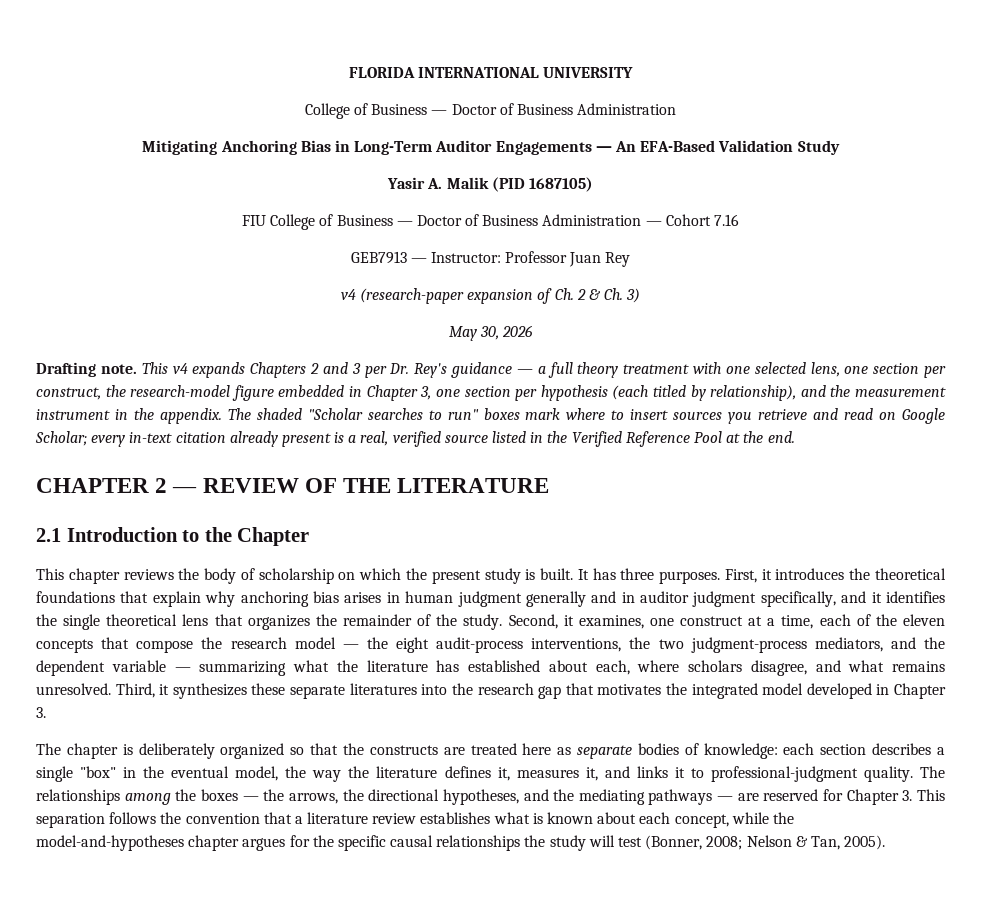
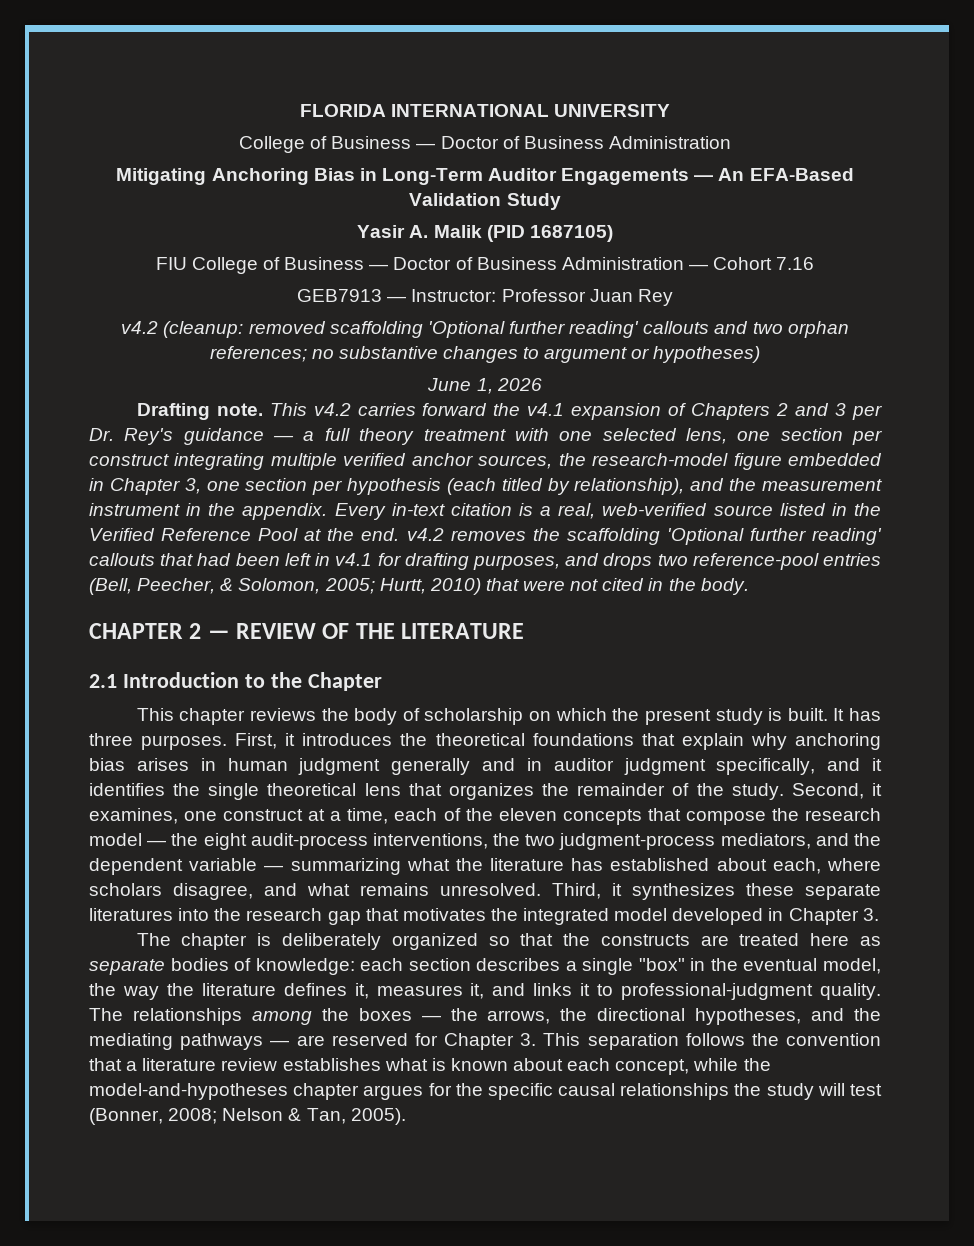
[340,288,641,304] [448,325,534,341] [36,362,246,378] v4 (research-paper expansion of Ch. 2 & Ch. 3) // May 30, 2026 // Drafting note. This v4 expands -> [121,321,849,338] [209,346,761,363] [427,378,542,394] [136,403,687,420] v4.2 (cleanup: removed scaffolding 'Optional further reading' callouts and two orphan references; no substantive changes to argument or hypotheses) // June 1, 2026 // Drafting note. This v4.2 carries forward the v4.1 expansion of
[36,387,101,400] construct, -> [89,453,553,470] construct integrating multiple verified anchor sources,
[227,408,946,424] [35,431,331,447] The shaded "Scholar searches to run" boxes mark where to insert sources you retrieve and read on Google Scholar; every in-text citation already present -> [334,503,512,520] Every in-text citation
[392,431,441,447] verified -> [602,503,708,516] web-verified
(795, 437) none -> [406,528,883,545] [89,553,881,570] [89,578,749,595] v4.2 removes the scaffolding 'Optional further reading' callouts that had been left in v4.1 for drafting purposes, and drops two reference-pool entries (Bell, Peecher, & Solomon, 2005; Hurtt, 2010) that were not cited in the body.

